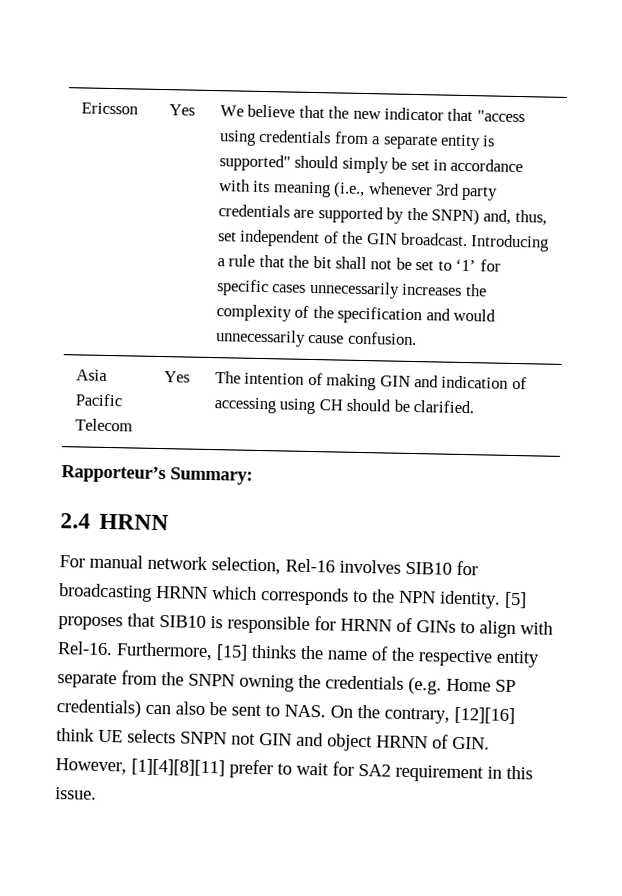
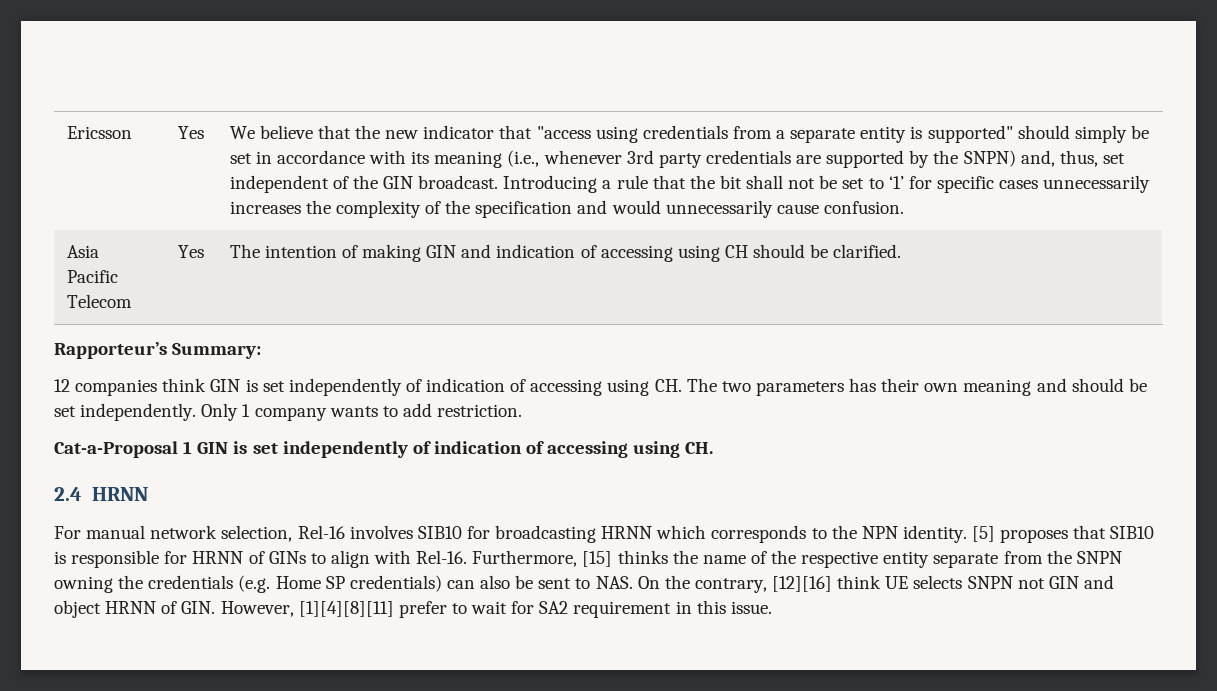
(253, 476) none -> [54,378,1147,396] [54,403,523,421] [54,441,714,458] // 12 companies think GIN is set independently of indication of accessing using CH. The two parameters has their own meaning and should be set independently. Only 1 company wants to add restriction. // Cat-a-Proposal 1 GIN is set independently of indication of accessing using CH.

